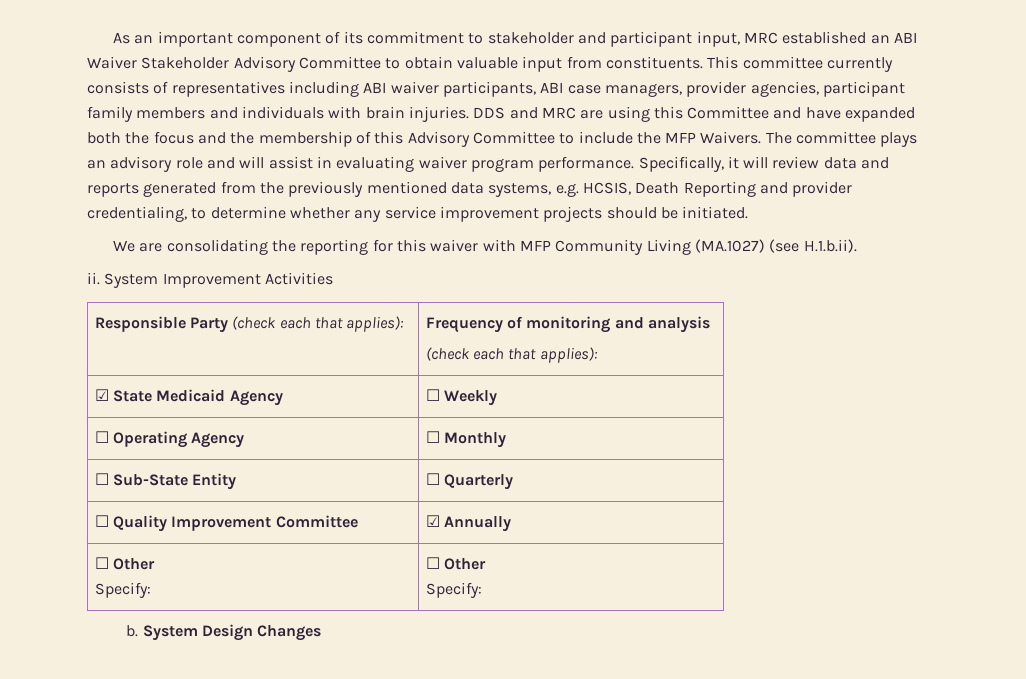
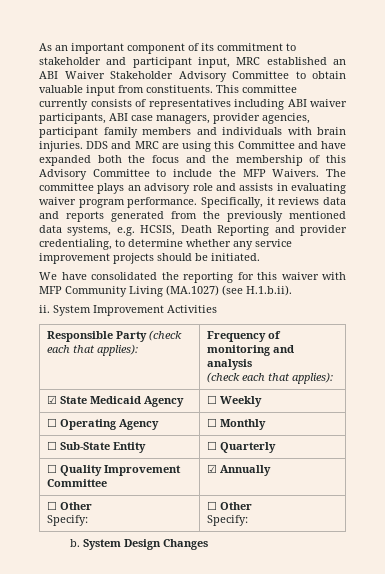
[239,156,313,169] will assist -> [239,183,274,191] assists
[743,156,820,169] will review -> [278,197,320,205] reviews
[139,239,268,255] are consolidating -> [61,272,157,280] have consolidated

